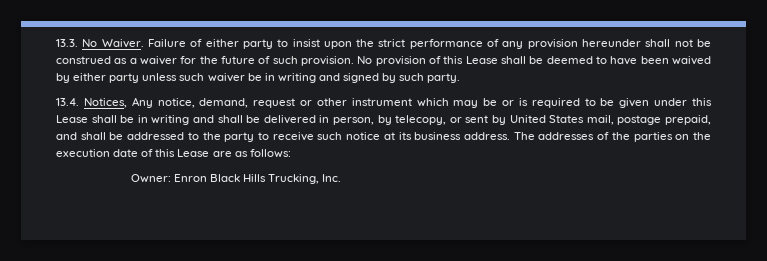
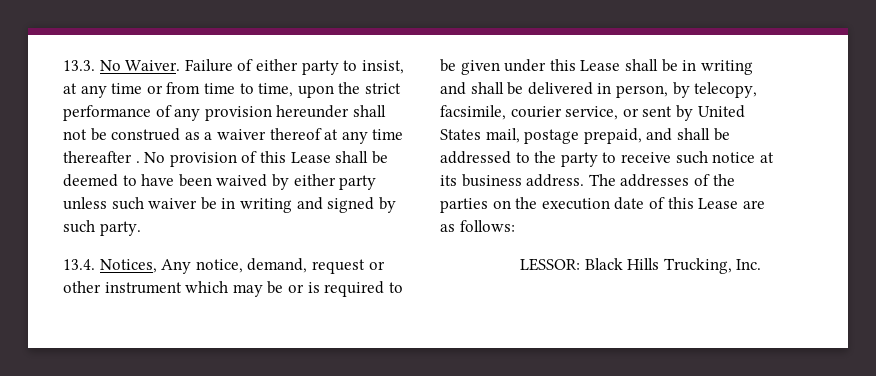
[292,39,320,47] insist -> [361,60,404,74] [63,82,294,98] insist, at any time or from time to time,
[180,56,354,66] for the future of such provision. -> [269,128,404,144] [63,151,140,163] thereof at any time thereafter .
(447, 120) none -> [440,105,619,120] facsimile, courier service,
[130,174,208,183] Owner: Enron -> [519,258,580,271] LESSOR:

